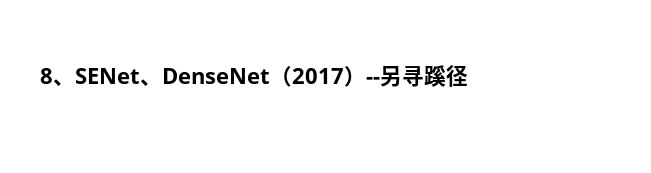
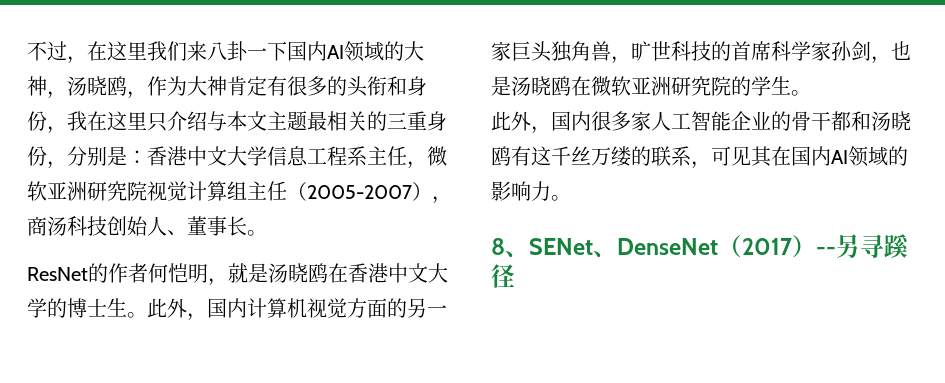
(40, 76) none -> [27,41,424,64] [27,76,427,99] [27,111,447,134] [27,146,447,169] [27,181,452,204] [27,216,267,236] [27,263,448,286] [27,298,447,321] [491,41,911,64] [491,76,811,96] [491,111,911,134] [491,146,908,169] [491,181,571,201] 不过，在这里我们来八卦一下国内AI领域的大神，汤晓鸥，作为大神肯定有很多的头衔和身份，我在这里只介绍与本文主题最相关的三重身份，分别是：香港中文大学信息工程系主任，微软亚洲研究院视觉计算组主任（2005-2007），商汤科技创始人、董事长。 // ResNet的作者何恺明，就是汤晓鸥在香港中文大学的博士生。此外，国内计算机视觉方面的另一家巨头独角兽，旷世科技的首席科学家孙剑，也是汤晓鸥在微软亚洲研究院的学生。 // 此外，国内很多家人工智能企业的骨干都和汤晓鸥有这千丝万缕的联系，可见其在国内AI领域的影响力。 //

